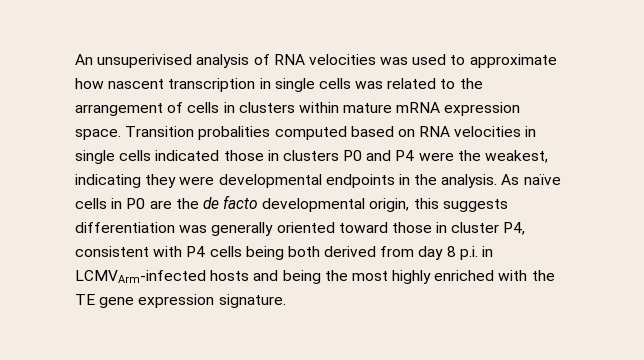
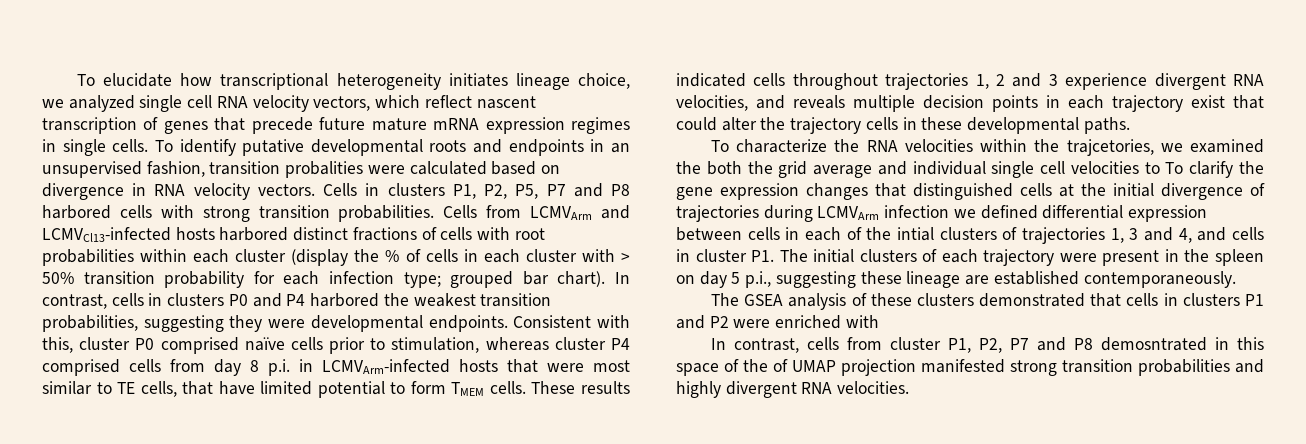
[75,54,557,68] [75,78,483,92] [75,102,521,116] [75,126,537,140] [75,150,264,164] An unsuperivised analysis of RNA velocities was used to approximate how nascent transcription in single cells was related to the arrangement of cells in clusters within mature mRNA expression space. Transition probalities computed based on RNA velocities in single cells indicated those -> [77,73,630,90] [42,95,536,112] [42,117,631,134] [42,139,630,156] [42,161,561,178] [42,183,630,200] [42,205,631,222] [42,227,545,242] [42,249,631,266] [42,271,631,288] [42,293,144,309] To elucidate how transcriptional heterogeneity initiates lineage choice, we analyzed single cell RNA velocity vectors, which reflect nascent transcription of genes that precede future mature mRNA expression regimes in single cells. To identify putative developmental roots and endpoints in an unsupervised fashion, transition probalities were calculated based on divergence in RNA velocity vectors. Cells in clusters P1, P2, P5, P7 and P8 harbored cells with strong transition probabilities. Cells from LCMVArm and LCMVCl13-infected hosts harbored distinct fractions of cells with root probabilities within each cluster (display the % of cells in each cluster with > 50% transition probability for each infection type; grouped bar chart). In contrast, cells
[418,150,549,163] [75,174,561,188] [75,195,508,212] [75,222,526,236] [75,246,377,260] were the weakest, indicating they were developmental endpoints in the analysis. As naïve cells in P0 are the de facto developmental origin, this suggests differentiation was generally oriented toward those in cluster P4, consistent with P4 cells being both derived -> [310,293,552,307] [42,315,631,332] [42,337,630,354] [42,359,161,376] harbored the weakest transition probabilities, suggesting they were developmental endpoints. Consistent with this, cluster P0 comprised naïve cells prior to stimulation, whereas cluster P4 comprised cells
[253,270,555,284] [75,294,286,308] and being the most highly enriched with the TE gene expression signature. -> [507,359,630,373] [42,381,631,398] [676,73,1264,90] [676,95,1264,112] [676,117,1130,134] [711,139,1264,156] [676,161,1264,178] [676,183,1265,200] [676,205,1208,222] [676,227,1264,244] [676,249,1264,266] [676,271,1236,288] [711,293,1264,310] [676,315,879,329] [711,337,1264,353] [676,359,1264,376] [676,381,910,398] that were most similar to TE cells, that have limited potential to form TMEM cells. These results indicated cells throughout trajectories 1, 2 and 3 experience divergent RNA velocities, and reveals multiple decision points in each trajectory exist that could alter the trajectory cells in these developmental paths. // To characterize the RNA velocities within the trajcetories, we examined the both the grid average and individual single cell velocities to To clarify the gene expression changes that distinguished cells at the initial divergence of trajectories during LCMVArm infection we defined differential expression between cells in each of the intial clusters of trajectories 1, 3 and 4, and cells in cluster P1. The initial clusters of each trajectory were present in the spleen on day 5 p.i., suggesting these lineage are established contemporaneously. // The GSEA analysis of these clusters demonstrated that cells in clusters P1 and P2 were enriched with // In contrast, cells from cluster P1, P2, P7 and P8 demosntrated in this space of the of UMAP projection manifested strong transition probabilities and highly divergent RNA velocities.

